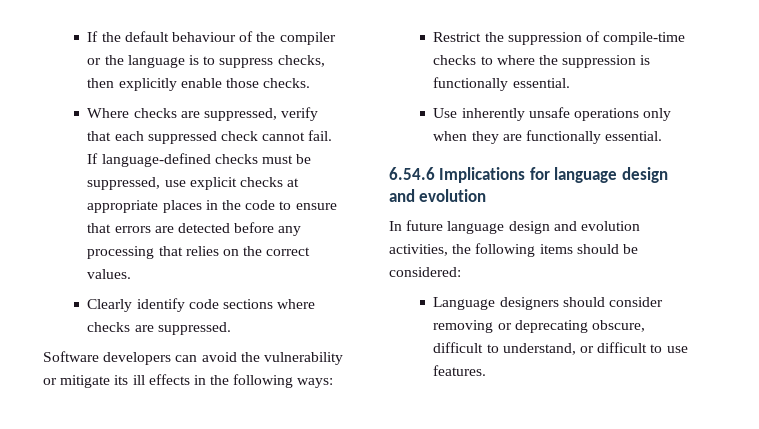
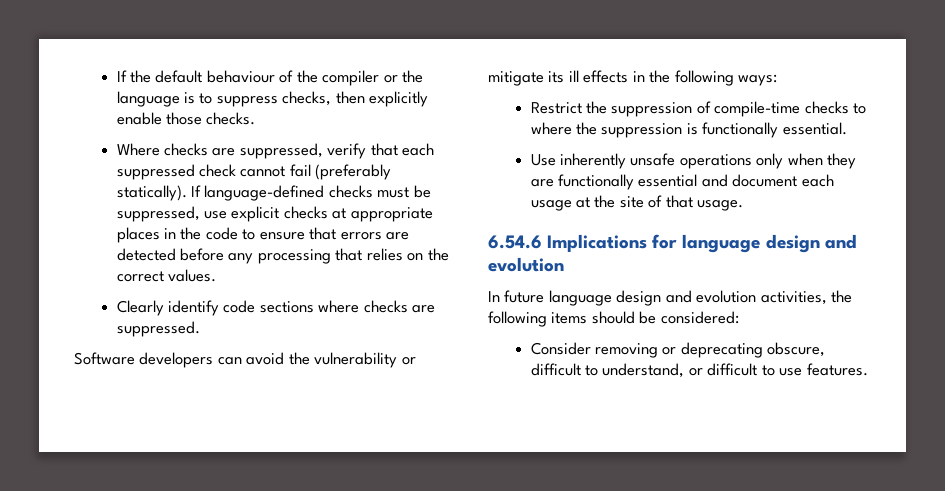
[308,130,333,141] fail. -> [289,164,392,180] [116,185,187,201] fail (preferably statically).
[605,131,663,141] essential. -> [638,174,834,187] [530,195,744,211] essential and document each usage at the site of that usage.
[433,297,664,310] Language designers should consider -> [530,342,591,355] Consider

